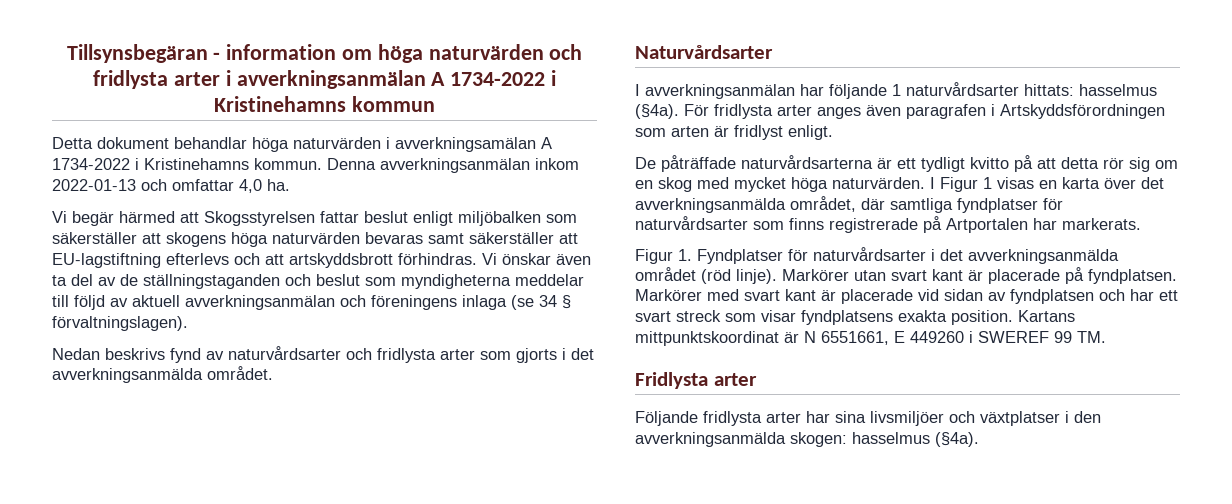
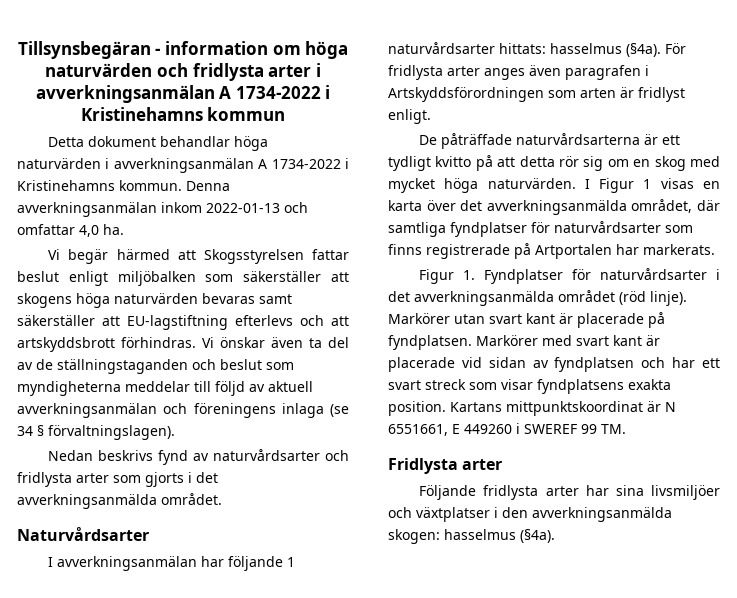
[395,137,536,152] avverkningsamälan -> [113,158,254,173] avverkningsanmälan

